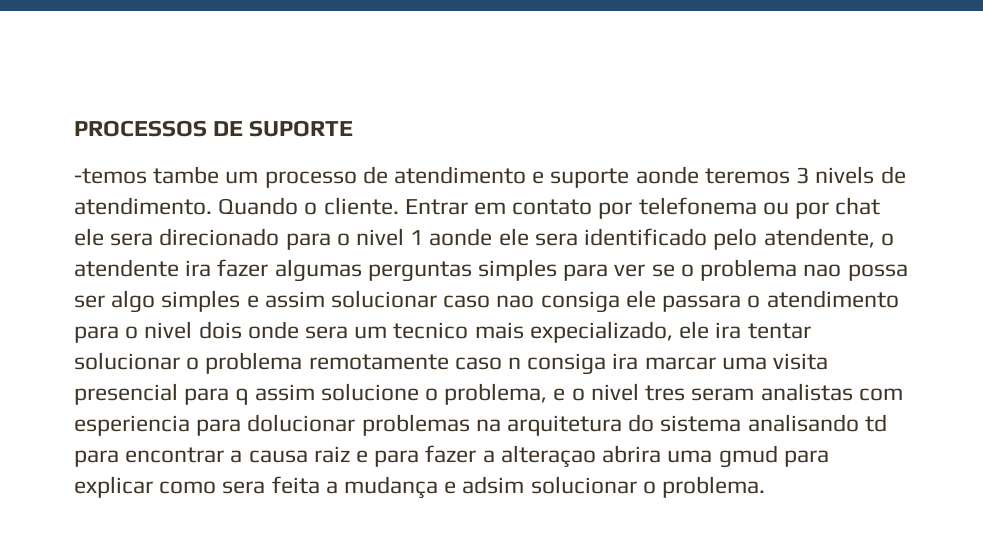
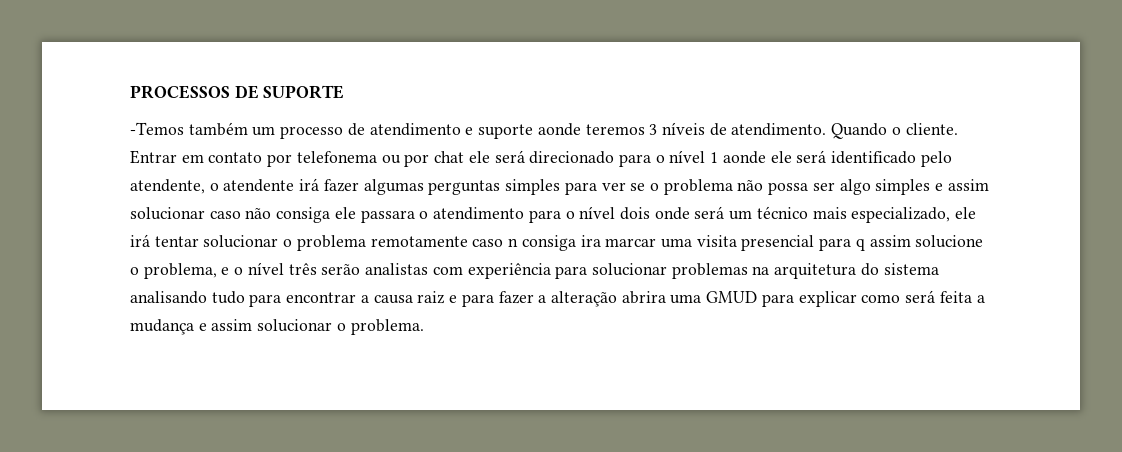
[74,166,220,184] -temos tambe -> [130,122,248,136] -Temos também
[815,166,875,184] nivels -> [661,122,705,135] níveis
[110,233,154,246] sera -> [494,150,525,163] será
[356,228,405,246] nivel -> [669,150,706,163] nível
[534,233,578,246] sera -> [796,150,827,163] será
[185,260,212,277] ira -> [299,178,320,191] irá
[803,264,842,277] nao -> [737,180,764,191] não
[496,295,535,308] nao -> [245,208,272,219] não
[144,321,193,339] nivel -> [579,206,616,219] nível
[305,321,742,343] sera um tecnico mais expecializado, ele ira -> [694,206,977,223] [130,234,150,247] será um técnico mais especializado, ele irá
[590,383,903,401] [74,414,356,436] nivel tres seram analistas com esperiencia para dolucionar -> [247,262,667,279] nível três serão analistas com experiência para solucionar
[864,414,887,432] td -> [211,291,245,304] tudo
[500,445,596,468] alteraçao -> [550,291,617,307] alteração
[718,445,778,468] gmud -> [706,291,758,303] GMUD
[222,481,266,494] sera -> [905,290,936,303] será
[462,476,525,494] adsim -> [211,319,253,331] assim

